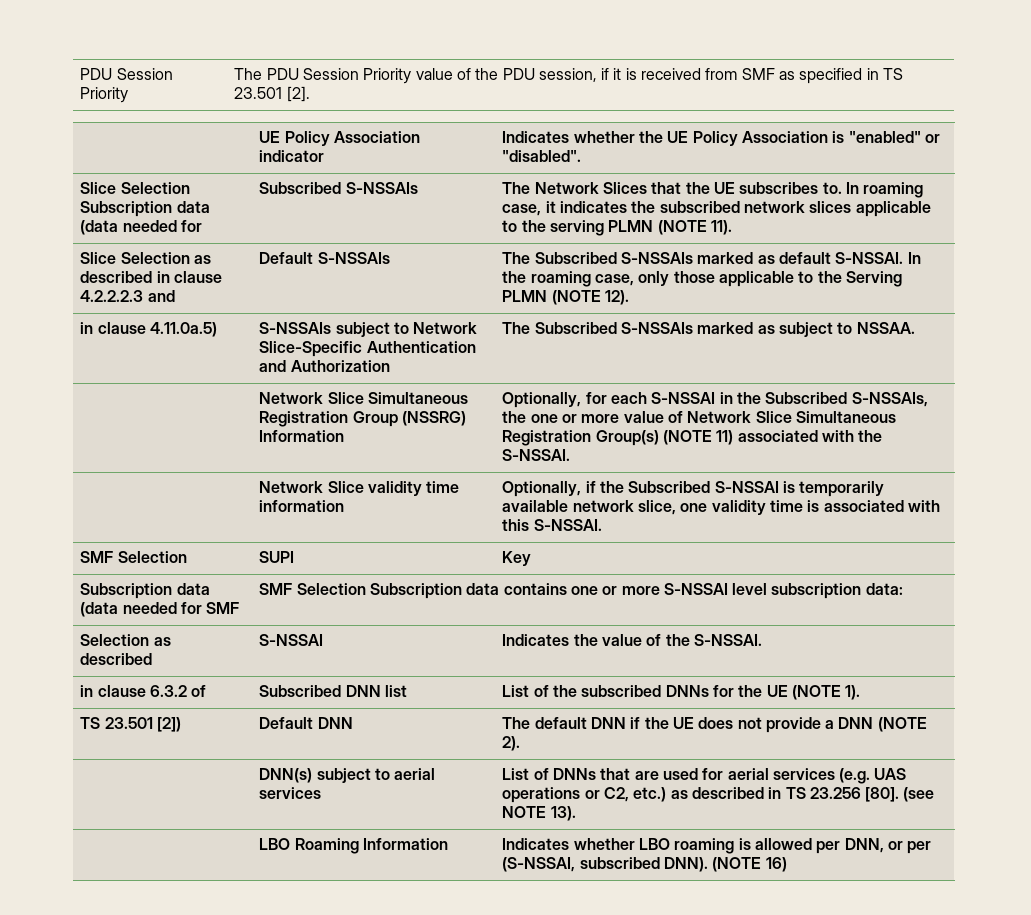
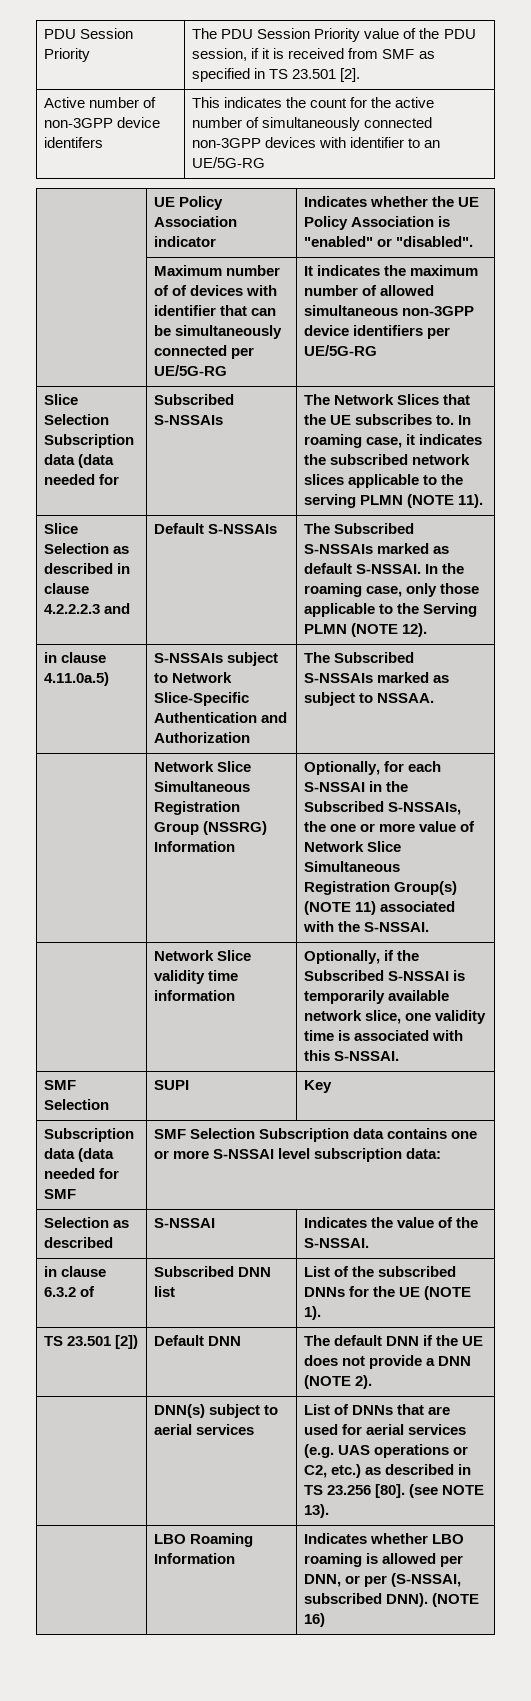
(310, 94) none -> [44,97,157,108] [44,117,161,128] [44,137,104,148] [192,97,435,108] [192,117,433,131] [192,137,441,148] [192,157,266,168] // Active number of non-3GPP device identifers | This indicates the count for the active number of simultaneously connected non-3GPP devices with identifier to an UE/5G-RG
(582, 156) none -> [154,265,281,276] [154,285,278,296] [154,305,277,316] [154,325,283,339] [154,345,255,359] [154,365,228,376] [304,265,479,276] [304,285,435,296] [304,305,475,316] [304,325,451,339] [304,345,378,356] // | Maximum number of of devices with identifier that can be simultaneously connected per UE/5G-RG | It indicates the maximum number of allowed simultaneous non-3GPP device identifiers per UE/5G-RG

